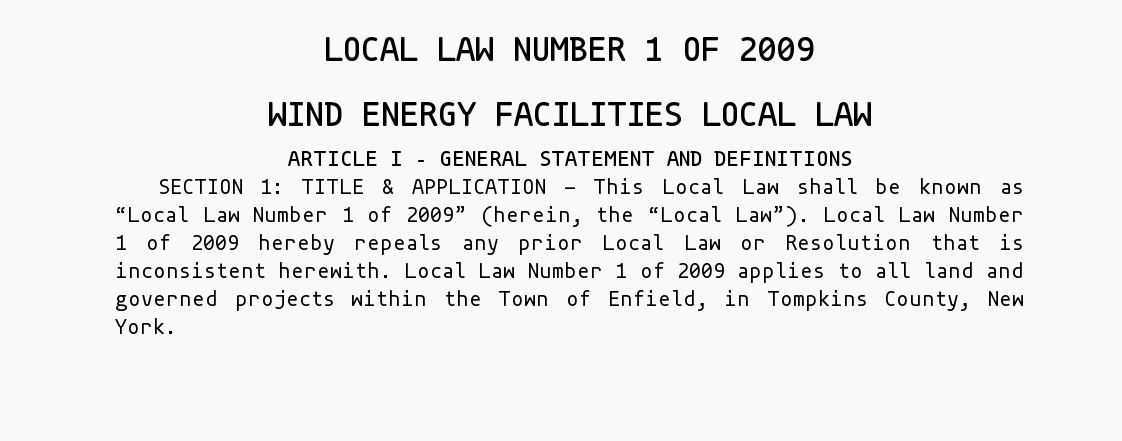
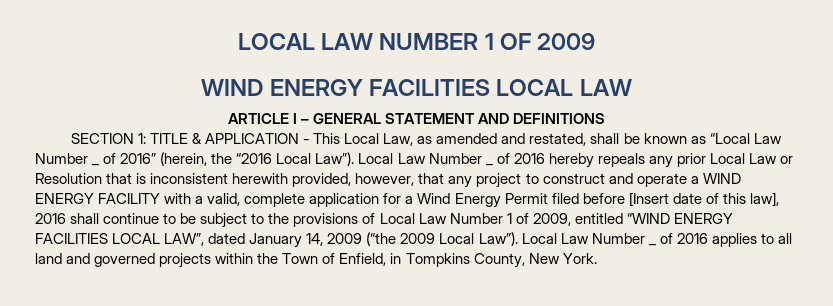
[741,179,779,194] Law -> [383,133,587,146] Law, as amended and restated,
[341,206,1024,227] [115,234,239,250] 1 of 2009” (herein, the “Local Law”). Local Law Number 1 of 2009 -> [92,164,100,166] [103,152,482,166] [485,164,493,166] [496,153,545,164] _ of 2016” (herein, the “2016 Local Law”). Local Law Number _ of 2016
[278,262,725,278] herewith. Local Law Number 1 of 2009 -> [232,173,741,188] [35,192,779,208] [35,213,733,228] [35,232,645,248] [648,244,656,246] [659,233,708,244] herewith provided, however, that any project to construct and operate a WIND ENERGY FACILITY with a valid, complete application for a Wind Energy Permit filed before [Insert date of this law], 2016 shall continue to be subject to the provisions of Local Law Number 1 of 2009, entitled “WIND ENERGY FACILITIES LOCAL LAW”, dated January 14, 2009 (“the 2009 Local Law”). Local Law Number _ of 2016

